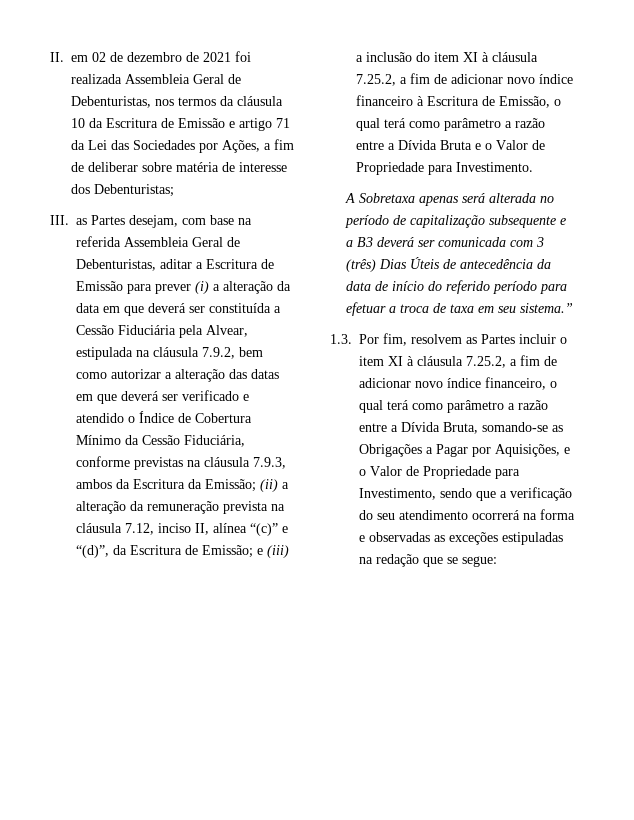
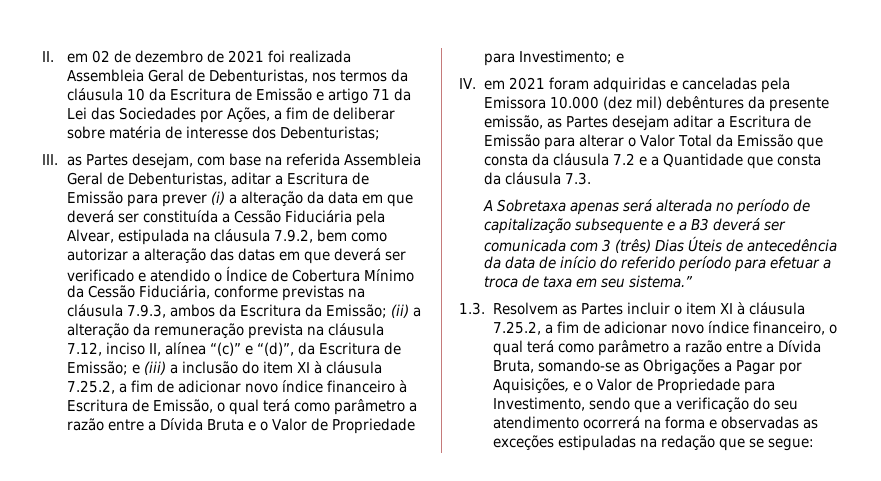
[456,162,533,172] Investimento. -> [518,50,624,64] [459,77,791,93] [483,96,830,112] [483,115,812,131] [483,134,824,150] [483,153,822,169] [483,172,591,185] Investimento; e // IV. em 2021 foram adquiridas e canceladas pela Emissora 10.000 (dez mil) debêntures da presente emissão, as Partes desejam aditar a Escritura de Emissão para alterar o Valor Total da Emissão que consta da cláusula 7.2 e a Quantidade que consta da cláusula 7.3.
[359,333,462,346] Por fim, resolvem -> [492,302,558,315] Resolvem

